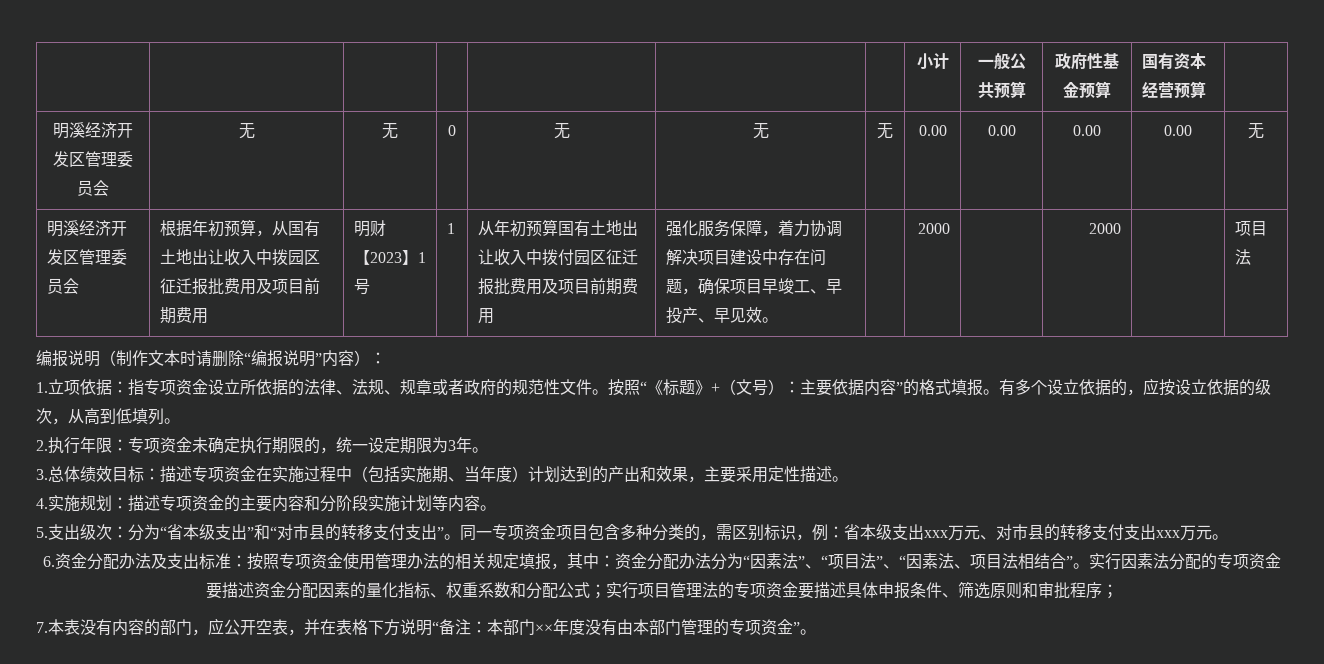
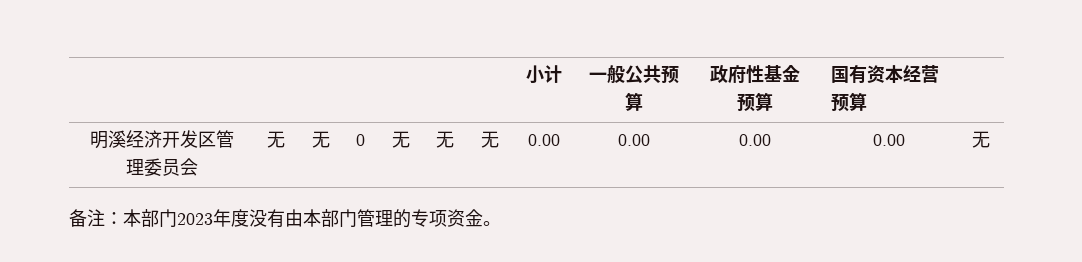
[46,220,127,237] [46,249,127,265] [46,278,79,294] [159,219,320,237] [159,249,320,266] [159,278,320,295] [159,307,208,324] [353,220,386,237] [353,250,426,265] [353,278,370,295] [446,223,455,234] [477,219,638,237] [477,249,638,266] [477,278,638,295] [477,308,494,324] [665,220,842,237] [665,249,826,266] [665,278,842,295] [665,307,778,324] [918,223,951,234] [1089,223,1122,234] [1234,221,1267,236] [1234,249,1251,265] [36,350,386,367] [36,378,1271,396] [36,408,180,425] [36,437,488,454] [36,466,848,483] [36,495,496,512] [36,524,1228,541] [43,553,1281,570] [206,581,1118,599] [36,618,439,636] // 明溪经济开发区管理委员会 | 根据年初预算，从国有土地出让收入中拨园区征迁报批费用及项目前期费用 | 明财【2023】1号 | 1 | 从年初预算国有土地出让收入中拨付园区征迁报批费用及项目前期费用 | 强化服务保障，着力协调解决项目建设中存在问题，确保项目早竣工、早投产、早见效。 | | 2000 | | 2000 | | 项目法 // 编报说明（制作文本时请删除“编报说明”内容）： // 1.立项依据：指专项资金设立所依据的法律、法规、规章或者政府的规范性文件。按照“《标题》+（文号）：主要依据内容”的格式填报。有多个设立依据的，应按设立依据的级次，从高到低填列。 // 2.执行年限：专项资金未确定执行期限的，统一设定期限为3年。 // 3.总体绩效目标：描述专项资金在实施过程中（包括实施期、当年度）计划达到的产出和效果，主要采用定性描述。 // 4.实施规划：描述专项资金的主要内容和分阶段实施计划等内容。 // 5.支出级次：分为“省本级支出”和“对市县的转移支付支出”。同一专项资金项目包含多种分类的，需区别标识，例：省本级支出xxx万元、对市县的转移支付支出xxx万元。 // 6.资金分配办法及支出标准：按照专项资金使用管理办法的相关规定填报，其中：资金分配办法分为“因素法”、“项目法”、“因素法、项目法相结合”。实行因素法分配的专项资金要描述资金分配因素的量化指标、权重系数和分配公式；实行项目管理法的专项资金要描述具体申报条件、筛选原则和审批程序； // 7.本表没有内容的部门，应公开空表，并在表格下方说明“ -> (990, 139) //
[535,624,553,633] ×× -> [177,213,213,225] 2023
[793,622,800,633] ” -> (483, 218) none

